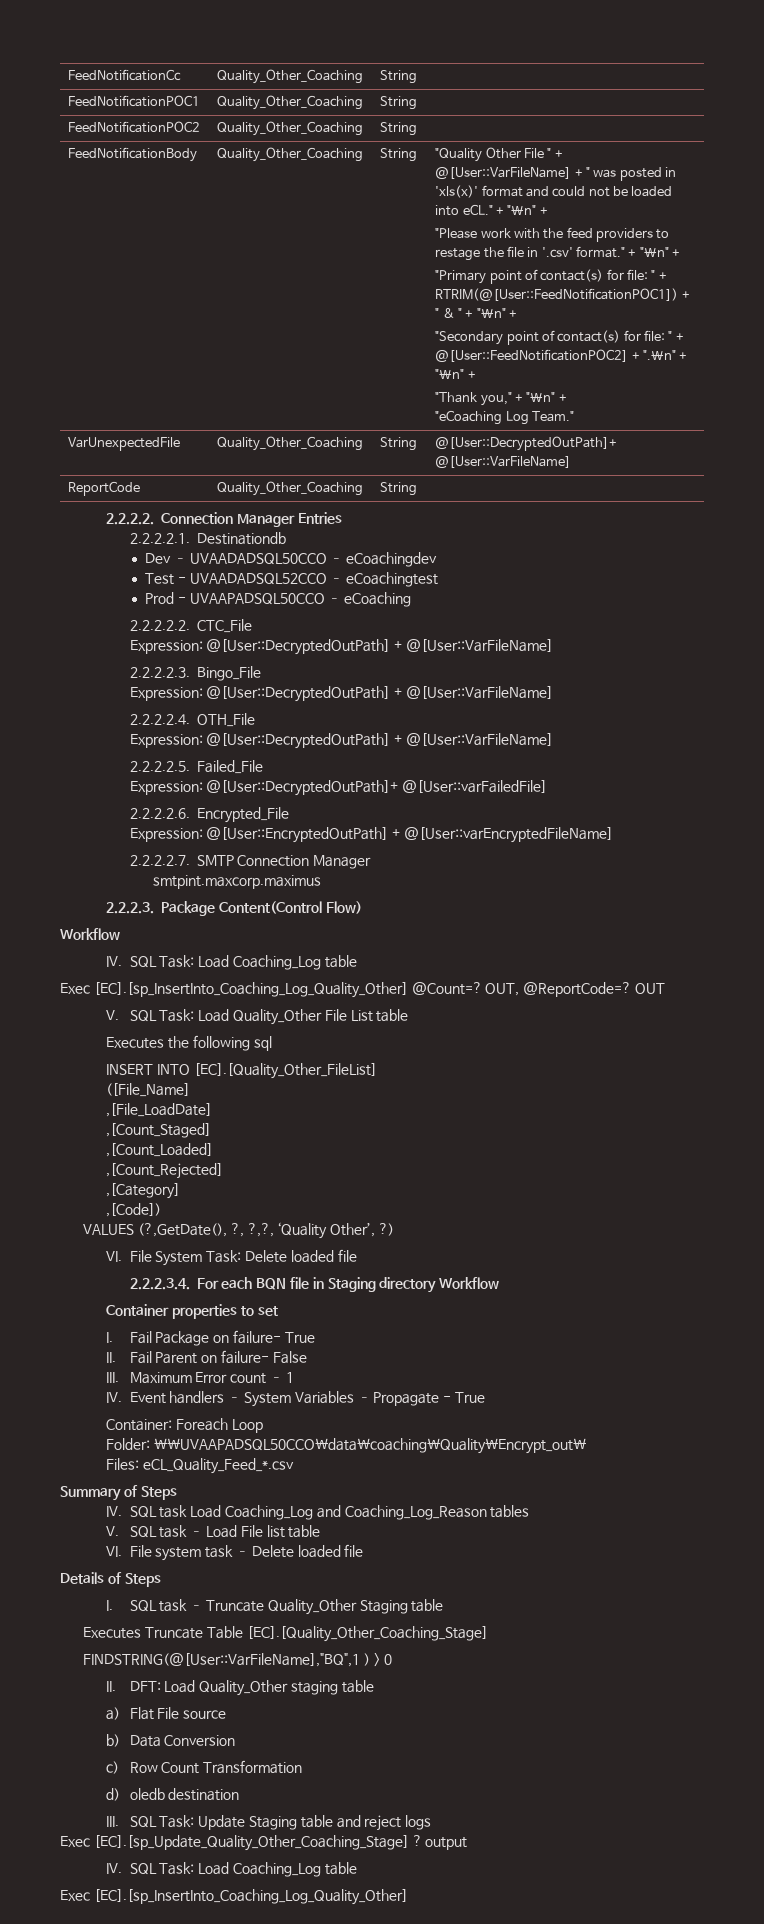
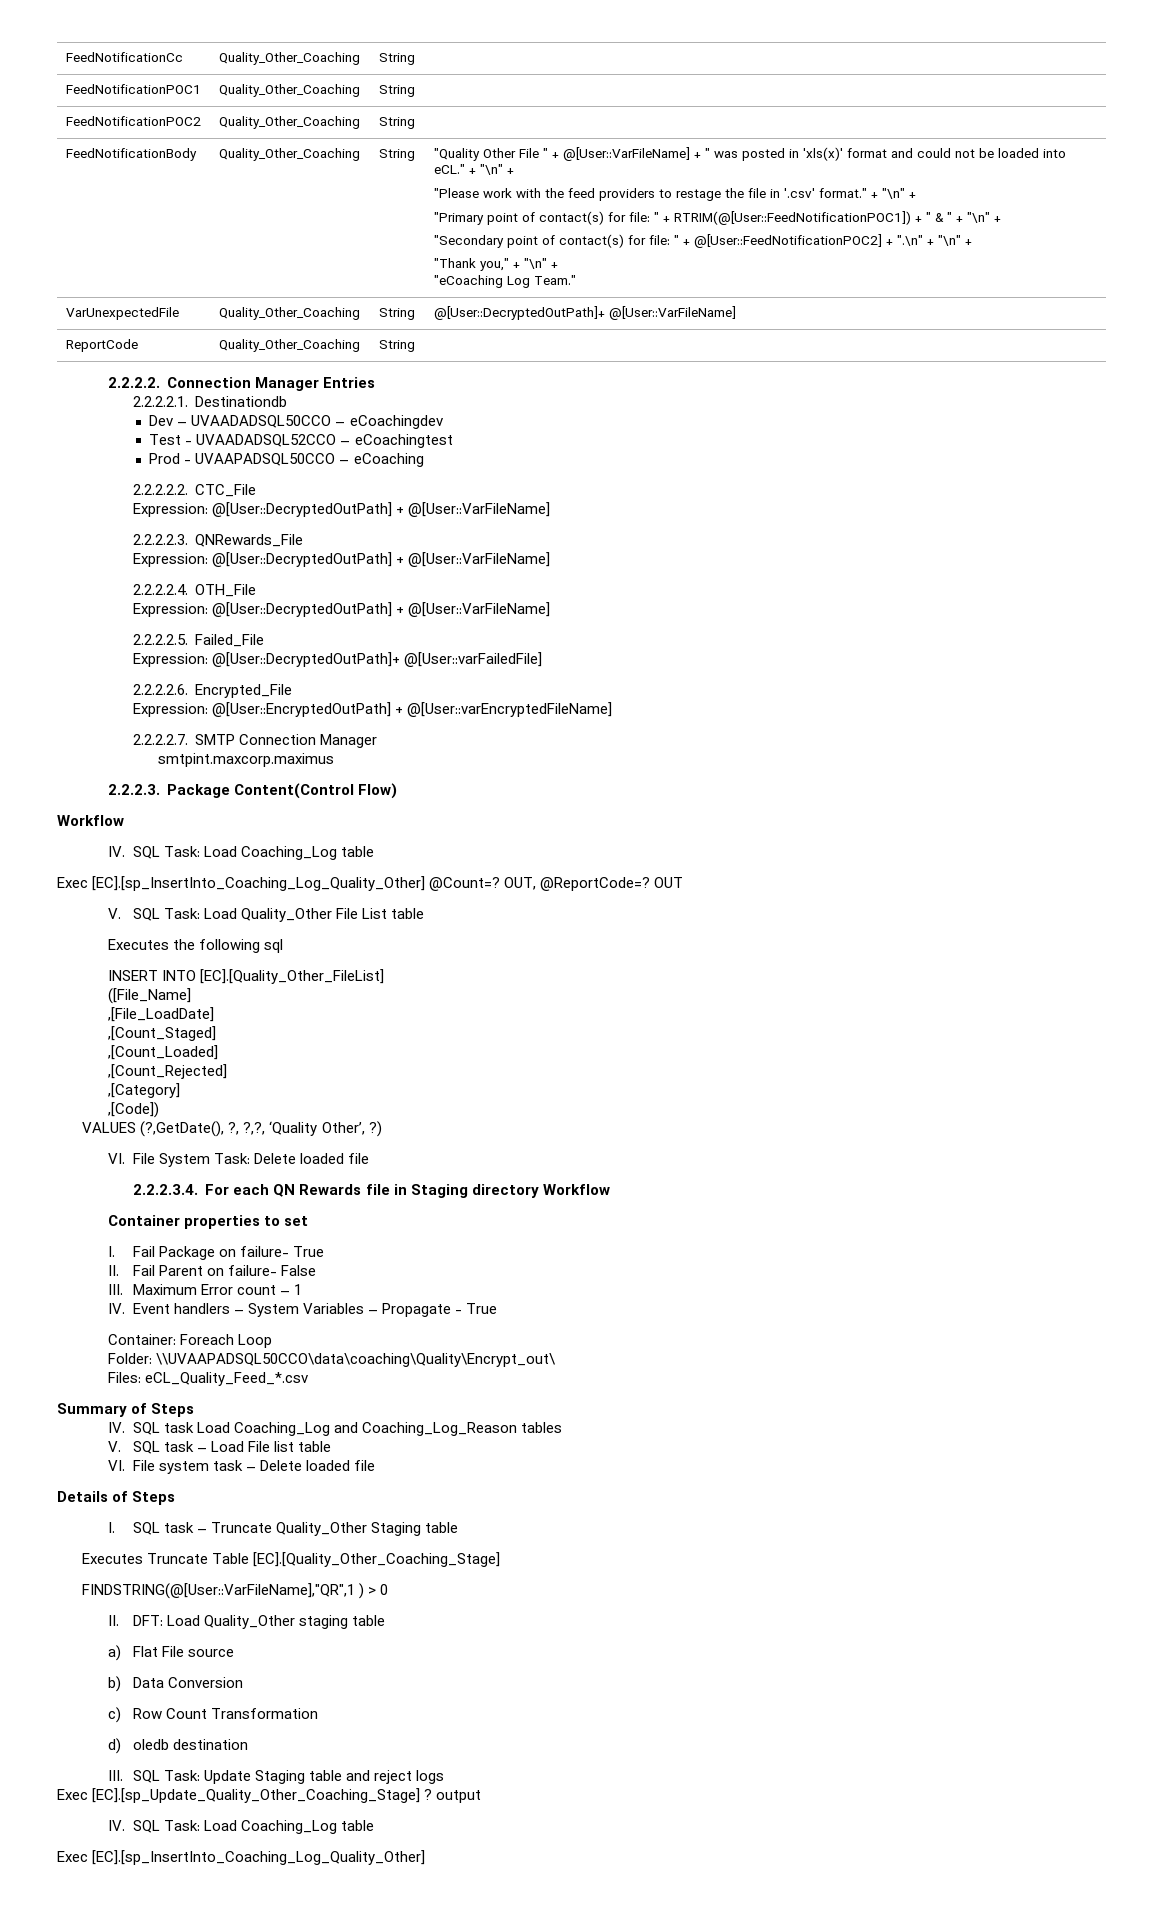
[196,666,261,681] Bingo_File -> [195,534,304,547] QNRewards_File
[256,1278,287,1290] BQN -> [273,1184,362,1197] QN Rewards
[83,1653,361,1667] FINDSTRING(@[User::VarFileName],"BQ",1 -> [82,1583,356,1599] FINDSTRING(@[User::VarFileName],"QR",1

